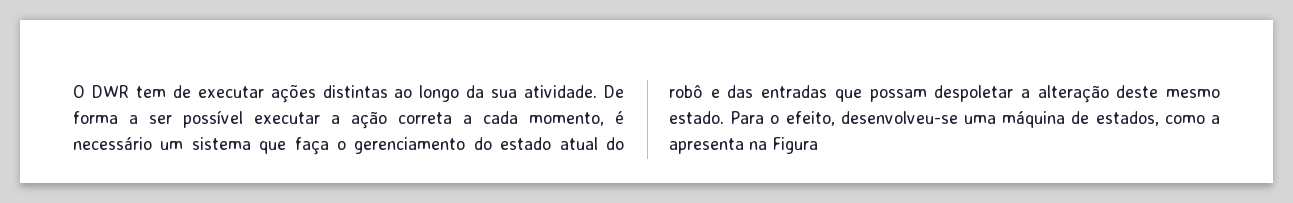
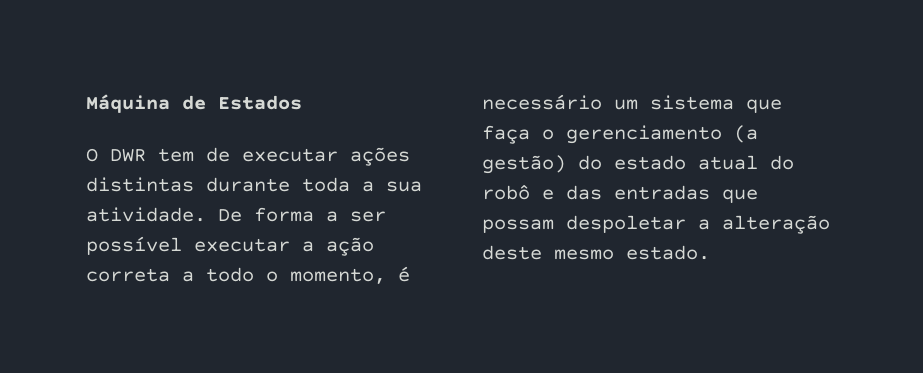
(73, 91) none -> [86,94,302,113] Máquina de Estados //
[394,85,485,102] ao longo da -> [206,177,374,192] durante toda a
[483,111,518,124] cada -> [206,267,278,282] todo o
(466, 145) none -> [734,125,758,143] [482,155,566,174] (a gestão)
[730,111,1220,128] [669,137,818,154] Para o efeito, desenvolveu-se uma máquina de estados, como a apresenta na Figura -> (710, 252) none

